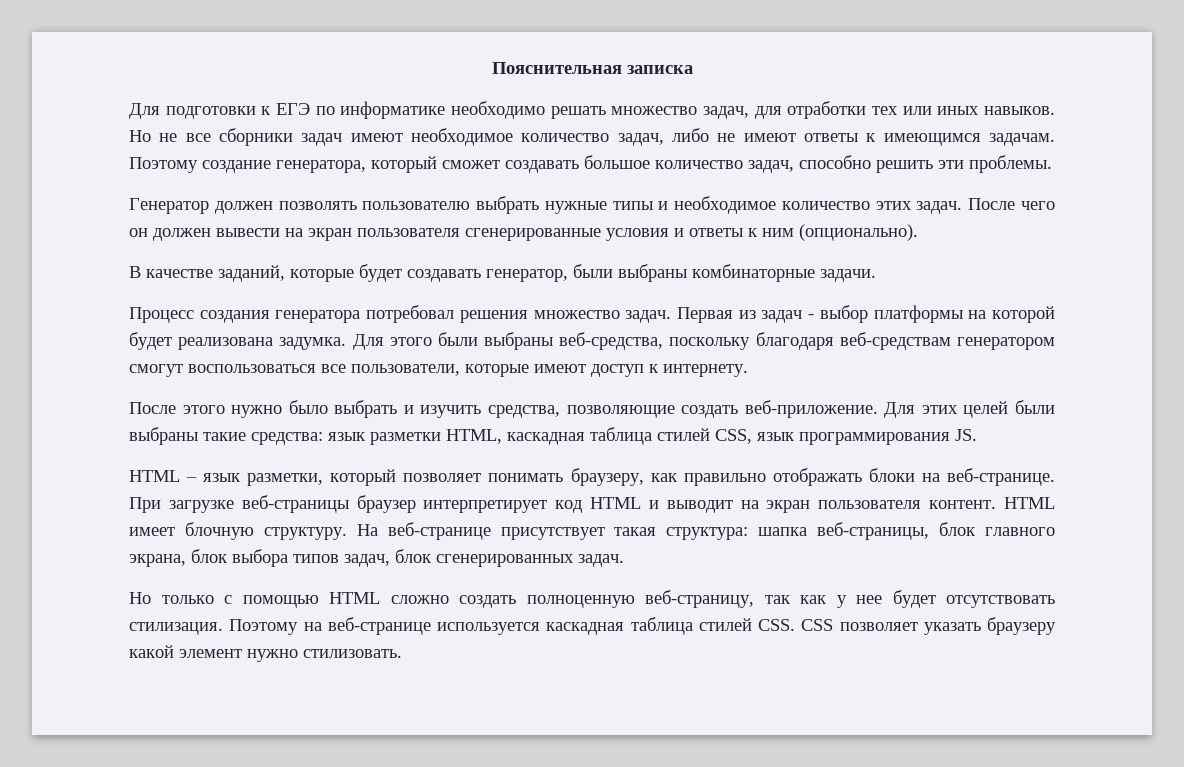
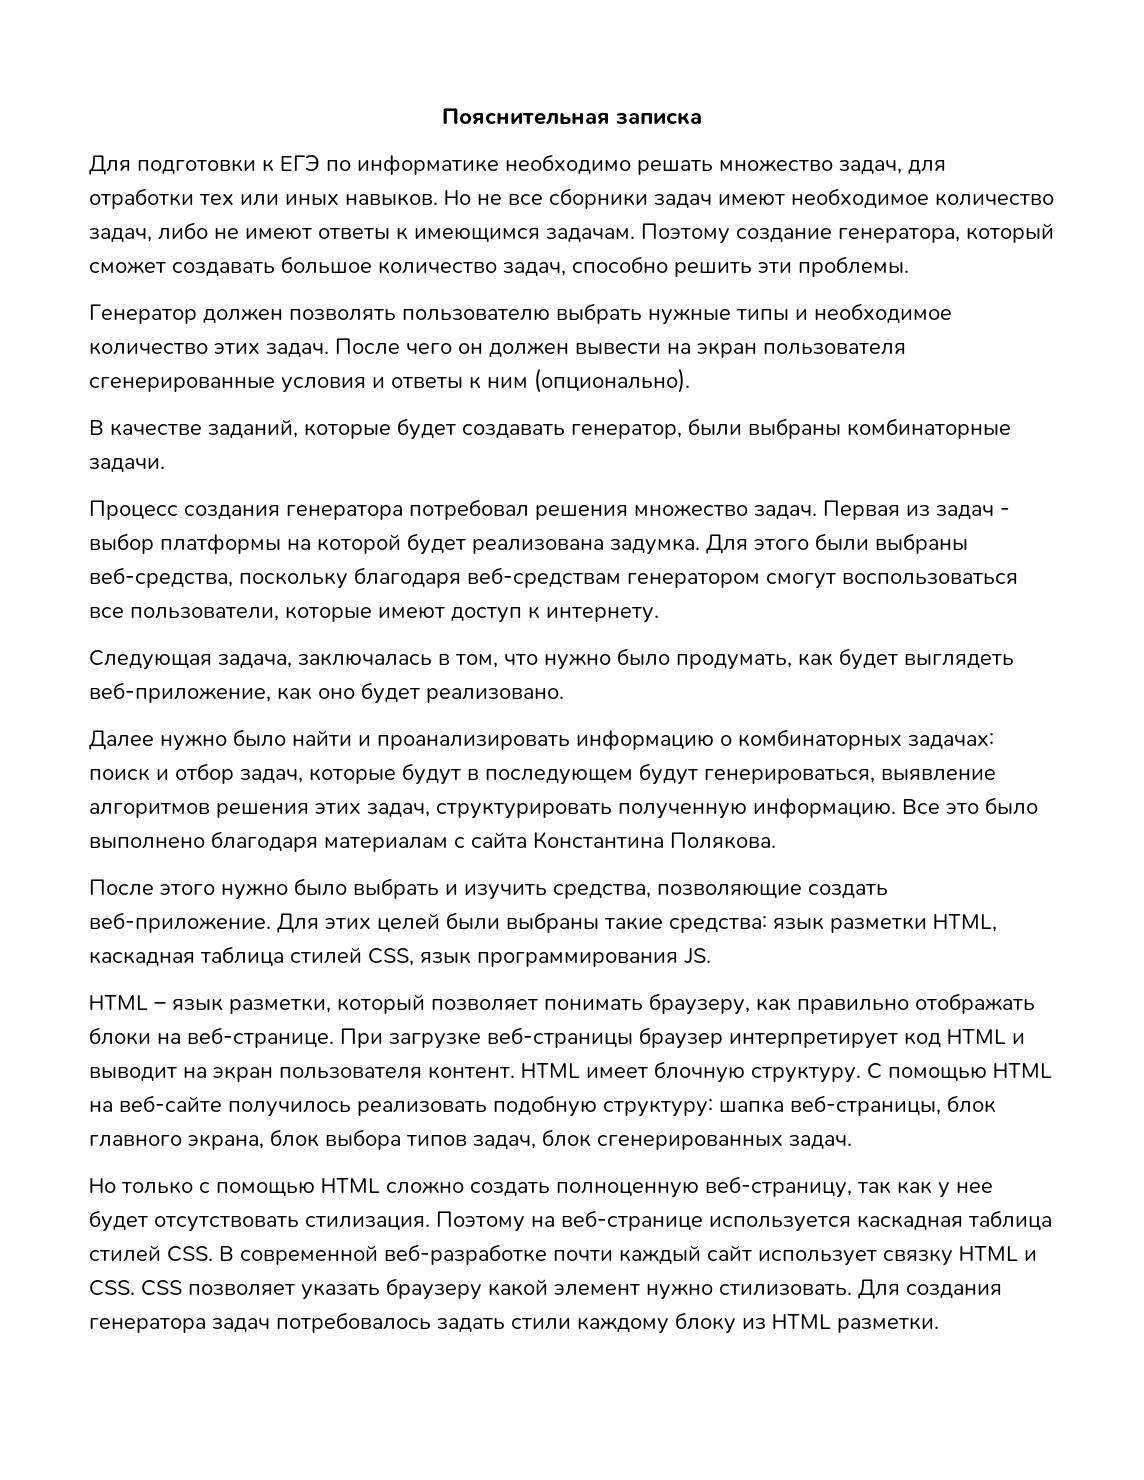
(748, 370) none -> [89,648,1014,670] [89,682,564,704] [89,729,994,751] [89,763,996,785] [89,797,1038,819] [89,831,776,852] // Следующая задача, заключалась в том, что нужно было продумать, как будет выглядеть веб-приложение, как оно будет реализовано. // Далее нужно было найти и проанализировать информацию о комбинаторных задачах: поиск и отбор задач, которые будут в последующем будут генерироваться, выявление алгоритмов решения этих задач, структурировать полученную информацию. Все это было выполнено благодаря материалам с сайта Константина Полякова.
[356,522,749,540] На веб-странице присутствует такая структура: -> [867,1063,1052,1082] [89,1095,713,1117] С помощью HTML на веб-сайте получилось реализовать подобную структуру:
(795, 625) none -> [219,1244,1037,1266] [89,1280,135,1296] В современной веб-разработке почти каждый сайт использует связку HTML и CSS.
(402, 653) none -> [858,1279,1002,1299] [89,1312,939,1334] Для создания генератора задач потребовалось задать стили каждому блоку из HTML разметки.

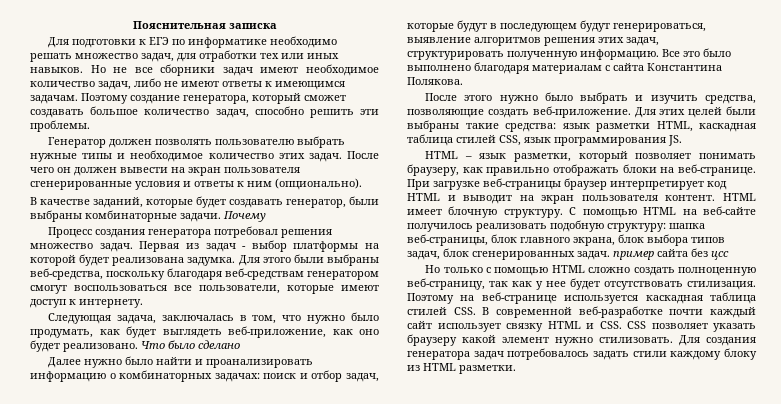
(165, 465) none -> [223,211,266,222] Почему
(564, 695) none -> [141,340,240,349] Что было сделано
(852, 1142) none -> [613,248,729,260] пример сайта без цсс

